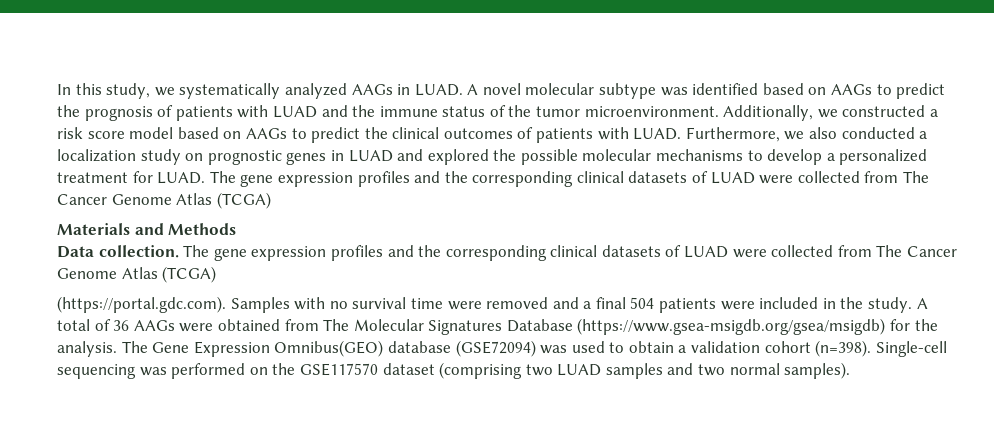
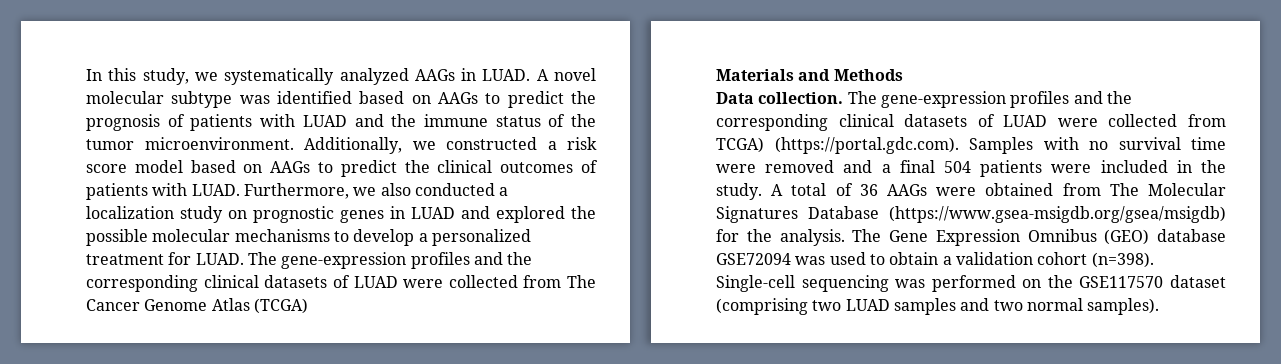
[240,172,353,187] gene expression -> [281,252,407,269] gene-expression
[213,246,327,261] gene expression -> [880,91,1006,108] gene-expression
[876,245,958,257] [57,266,217,283] The Cancer Genome Atlas (TCGA) // -> [716,137,764,153] TCGA)
[274,340,536,357] Omnibus(GEO) database (GSE72094) -> [1027,229,1226,245] [716,253,791,265] Omnibus (GEO) database GSE72094

